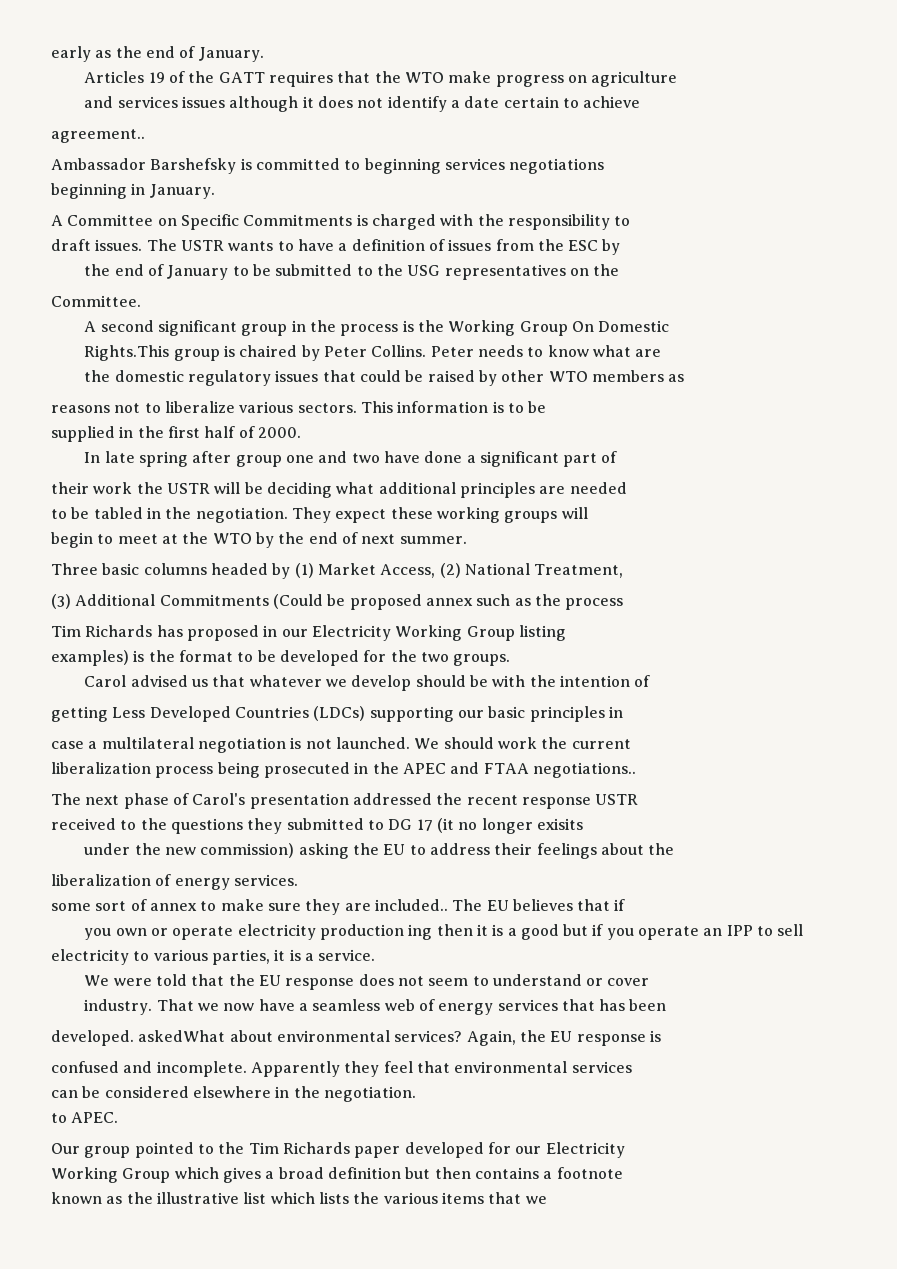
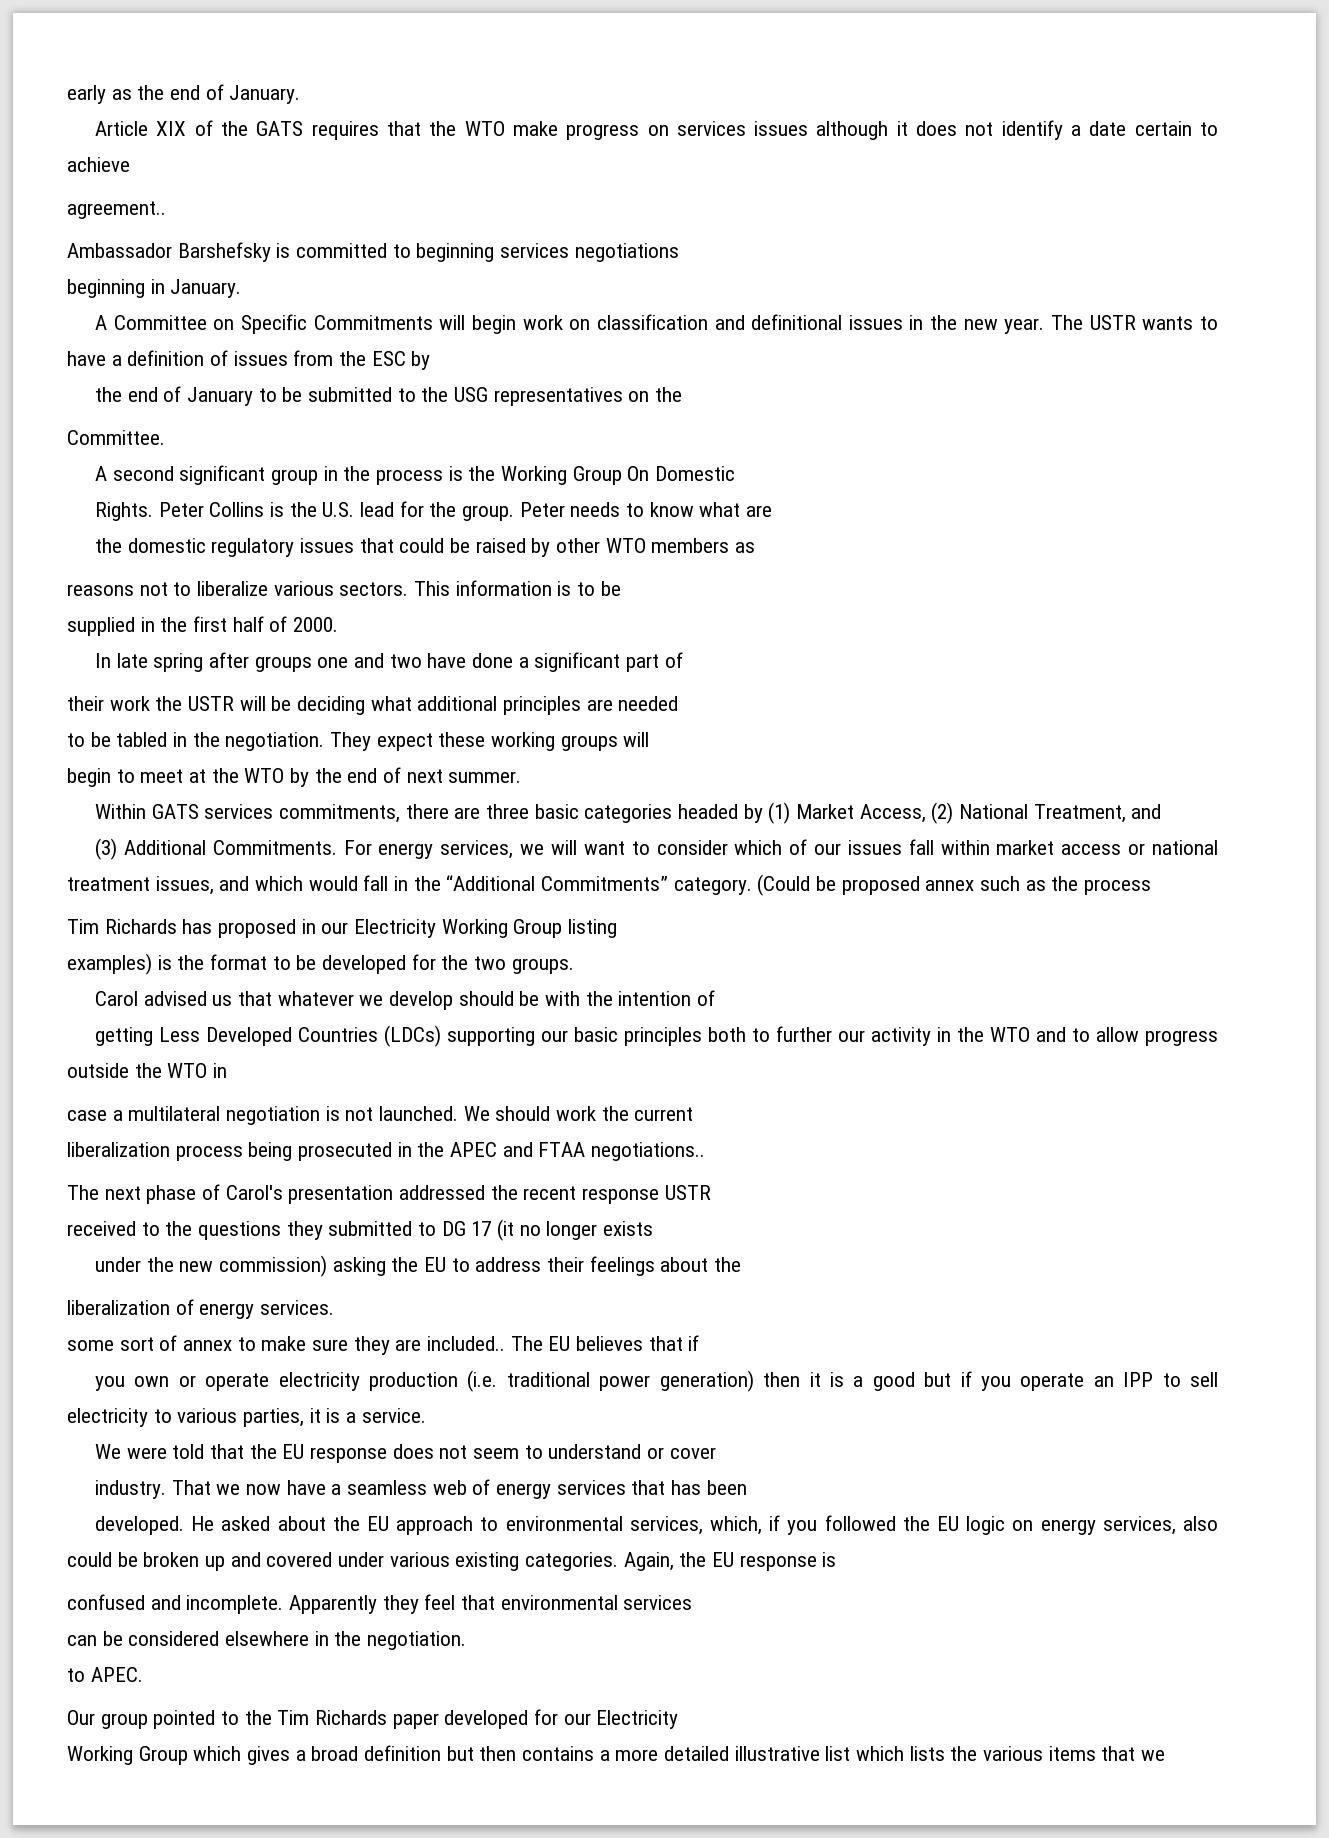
[84,71,165,83] Articles 19 -> [95,121,187,136] Article XIX
[218,72,265,83] GATT -> [256,121,304,136] GATS
[591,71,678,87] [84,96,114,108] agriculture // and -> (669, 130) none
[356,214,631,230] [51,239,143,251] is charged with the responsibility to // draft issues. -> [439,314,1045,334] will begin work on classification and definitional issues in the new year.
[84,345,427,361] Rights.This group is chaired by Peter Collins. -> [95,501,515,521] Rights. Peter Collins is the U.S. lead for the group.
[235,455,282,467] group -> [254,656,312,672] groups
[51,563,207,575] Three basic columns -> [95,804,673,823] Within GATS services commitments, there are three basic categories
(624, 571) none -> [1131,804,1162,819] and
[159,594,269,606] Commitments -> [212,839,1218,859] [67,875,752,895] Commitments. For energy services, we will want to consider which of our issues fall within market access or national treatment issues, and which would fall in the “Additional Commitments” category.
(605, 714) none -> [708,1026,1218,1046] [67,1063,208,1078] both to further our activity in the WTO and to allow progress outside the WTO
[536,818,583,830] exisits -> [603,1221,654,1236] exists
[408,924,433,940] ing -> [467,1370,754,1392] (i.e. traditional power generation)
[138,1030,463,1042] askedWhat about environmental services? -> [191,1515,1218,1535] [67,1552,619,1571] He asked about the EU approach to environmental services, which, if you followed the EU logic on energy services, also could be broken up and covered under various existing categories.
[556,1167,623,1179] [51,1192,153,1204] footnote // known as the -> [615,1746,730,1761] more detailed

